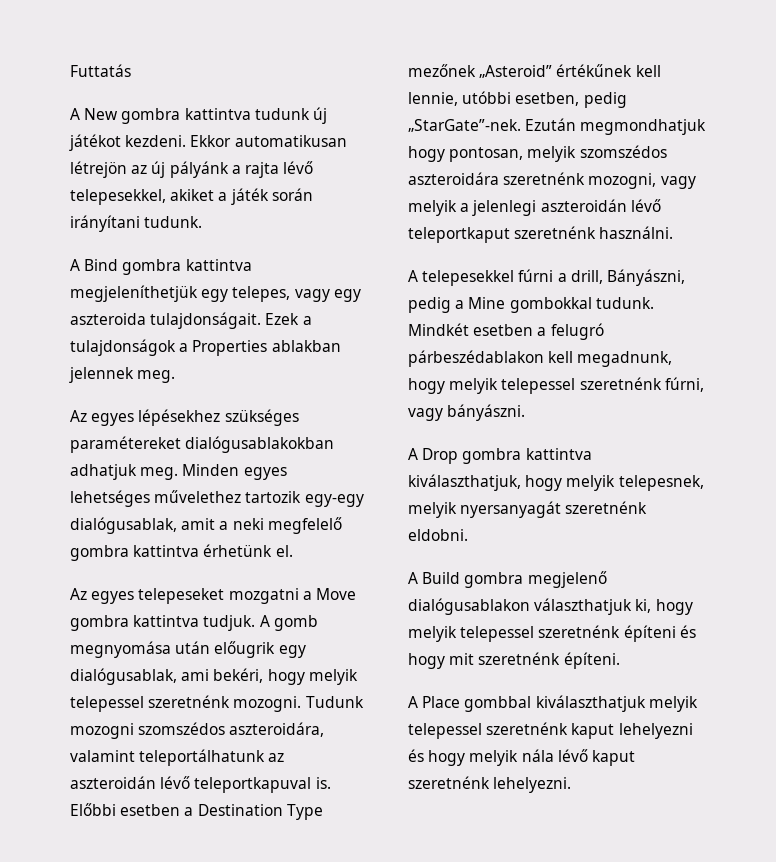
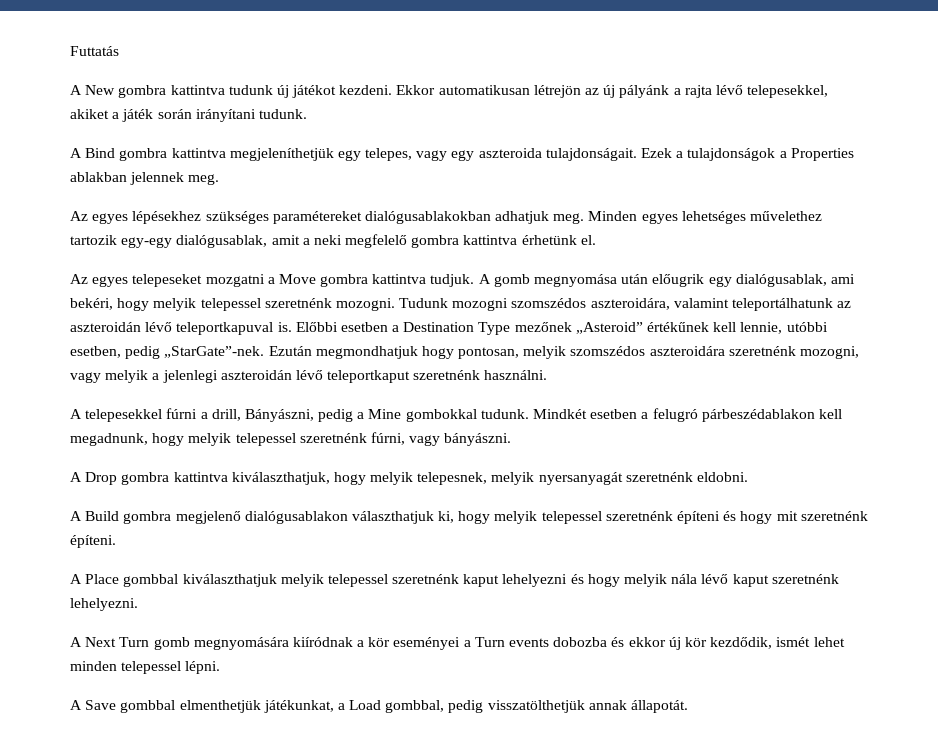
(572, 785) none -> [70,637,845,650] [70,661,221,674] [70,700,689,713] // A Next Turn gomb megnyomására kiíródnak a kör eseményei a Turn events dobozba és ekkor új kör kezdődik, ismét lehet minden telepessel lépni. // A Save gombbal elmenthetjük játékunkat, a Load gombbal, pedig visszatölthetjük annak állapotát.

